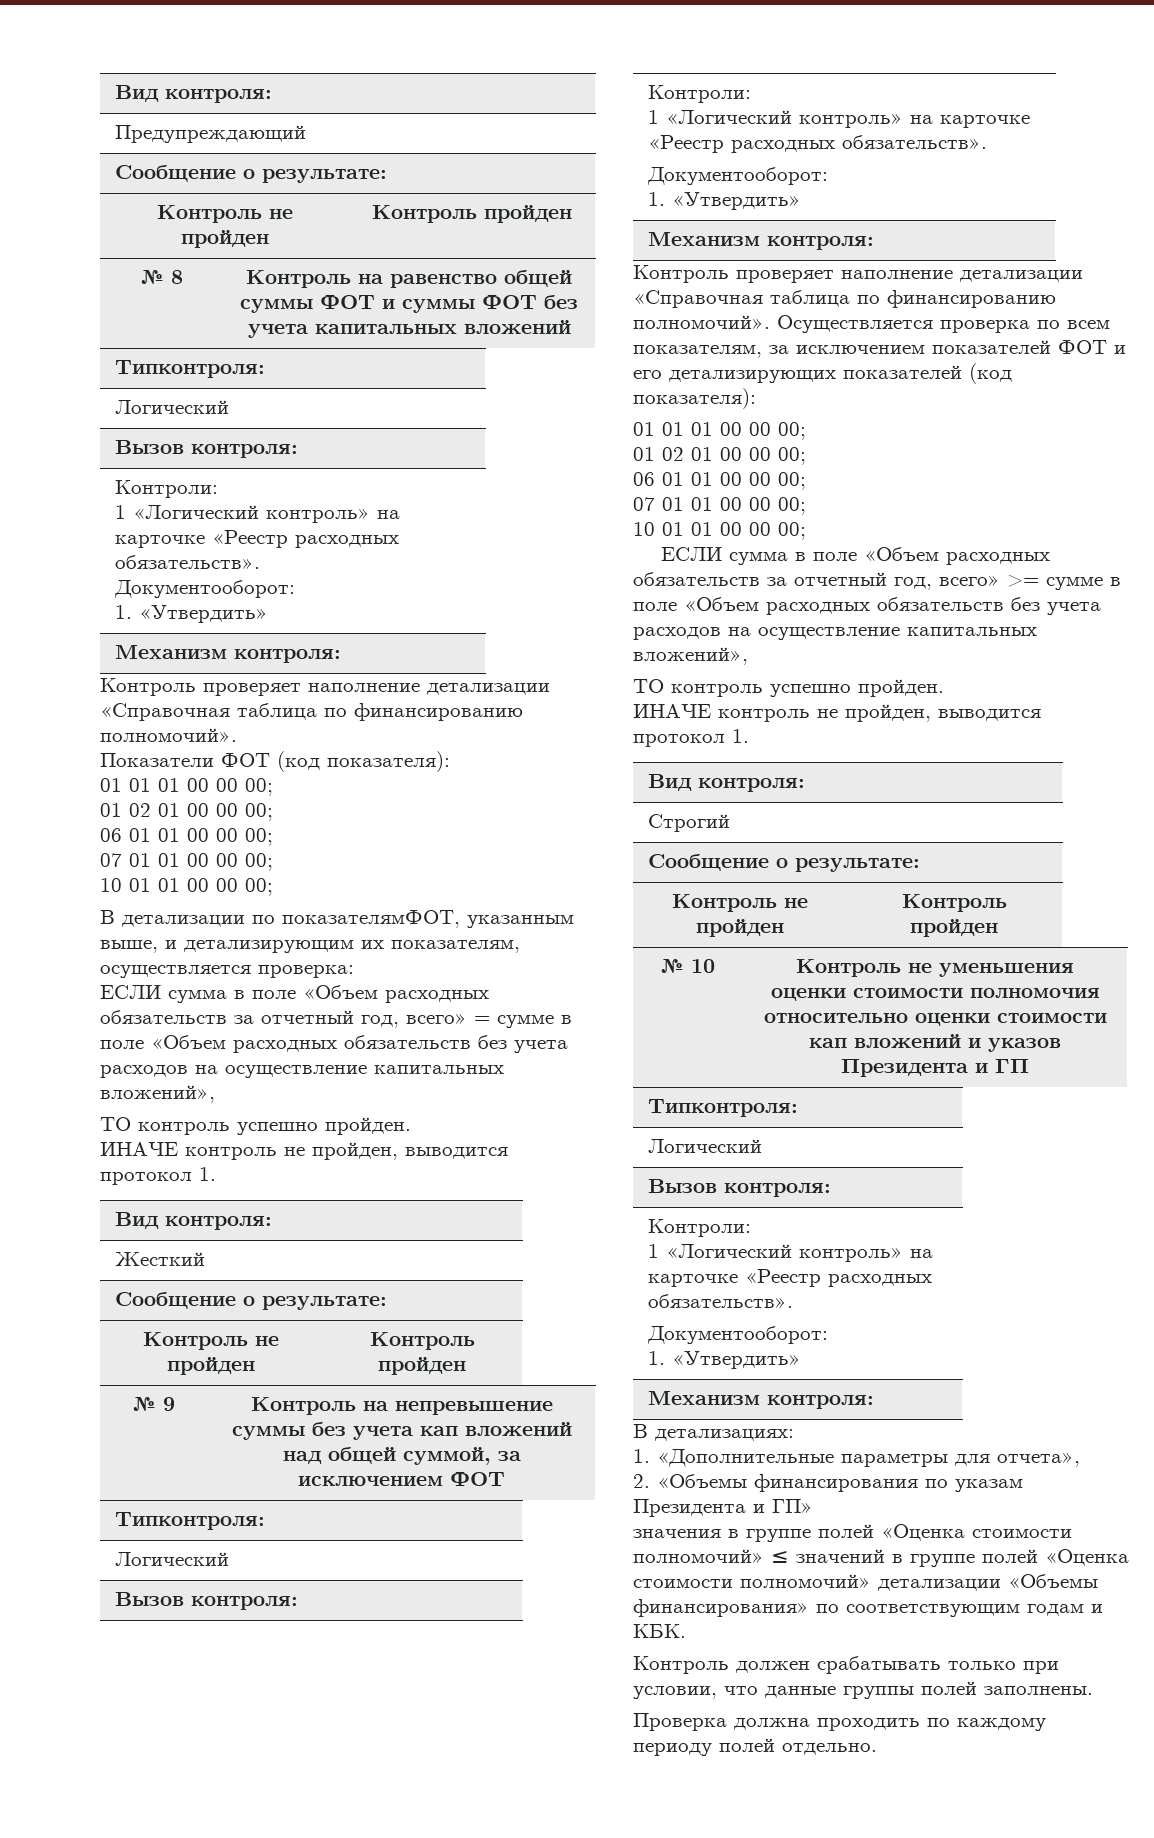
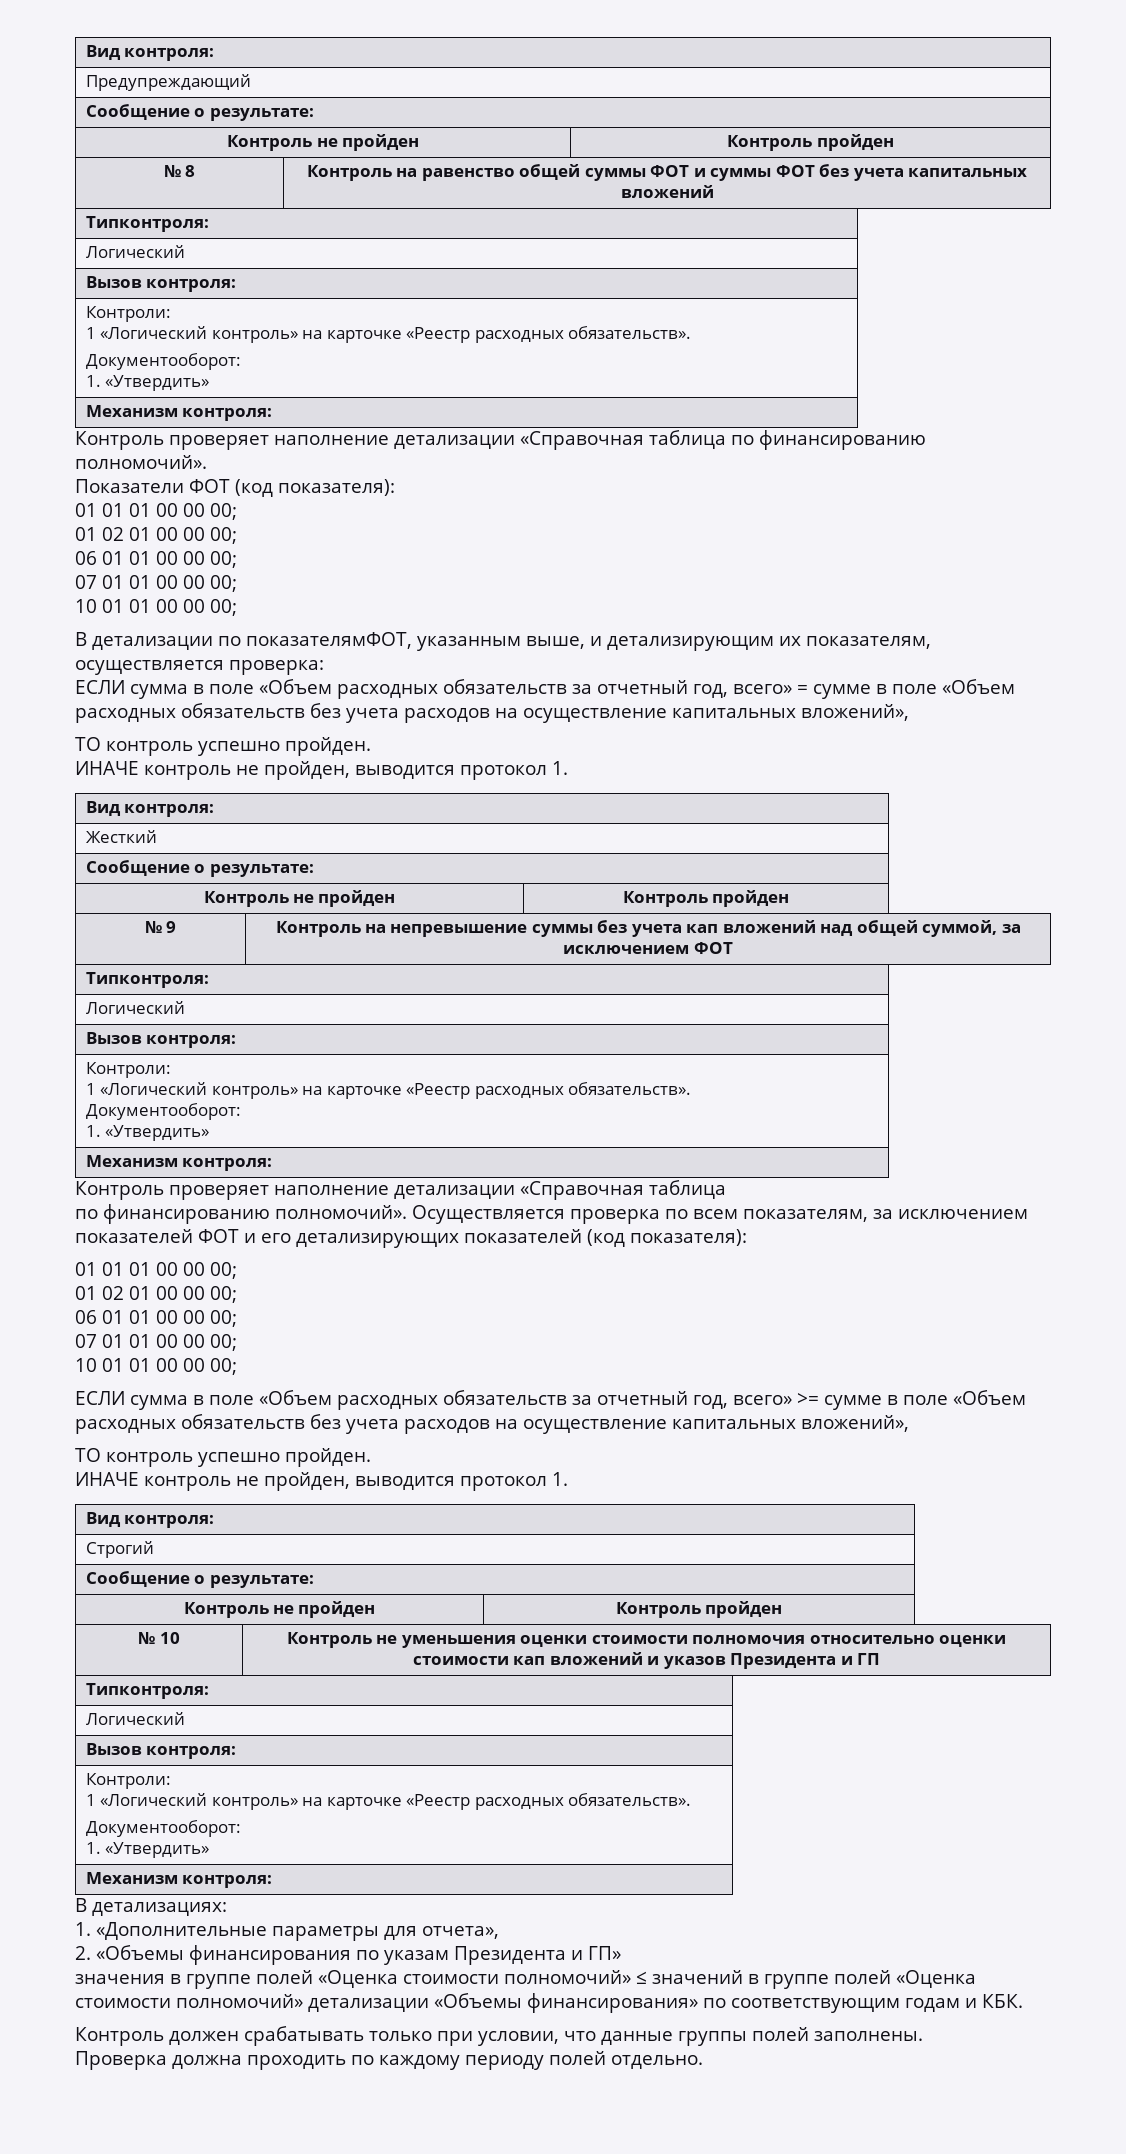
(850, 298) none -> (726, 1189) //

